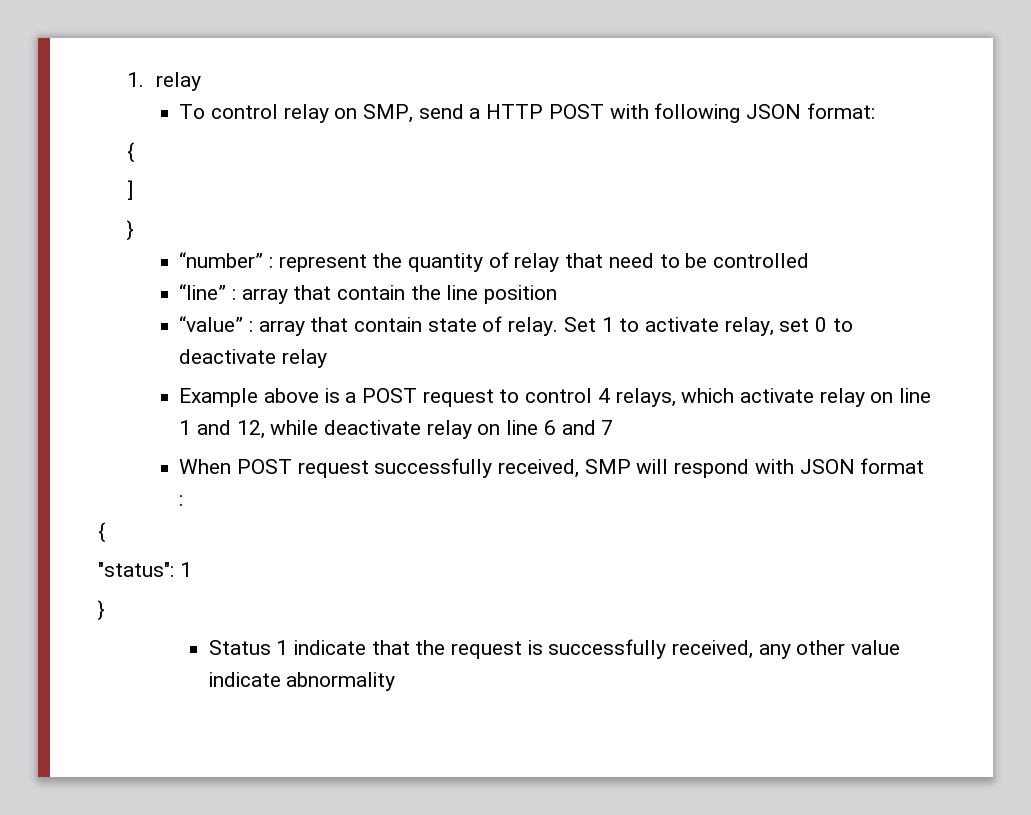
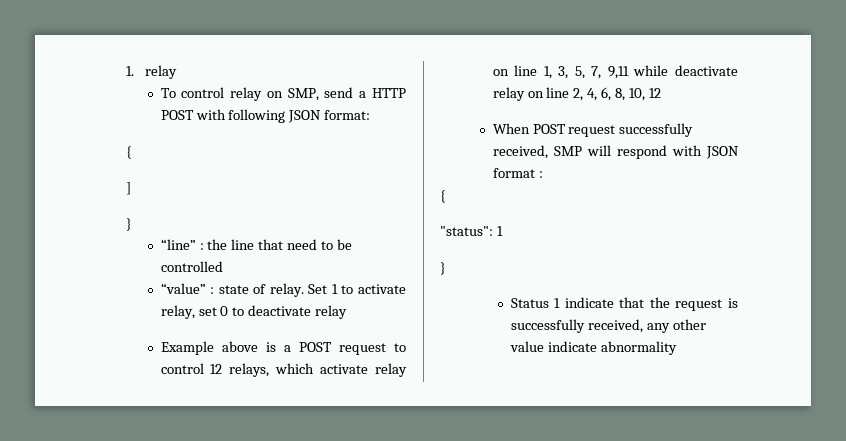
[179,252,560,272] “number” : represent the quantity of relay -> [160,239,255,250] “line” : the line
[179,284,558,304] // “line” : array that contain the line position -> (223, 266) none
[258,317,423,336] array that contain -> (215, 290) none
[597,388,610,403] 4 -> [210,364,223,374] 12
[179,420,265,439] 1 and 12, -> [543,66,629,79] 1, 3, 5, 7, 9,11
[543,420,614,435] 6 and 7 -> [573,87,661,101] 2, 4, 6, 8, 10, 12

